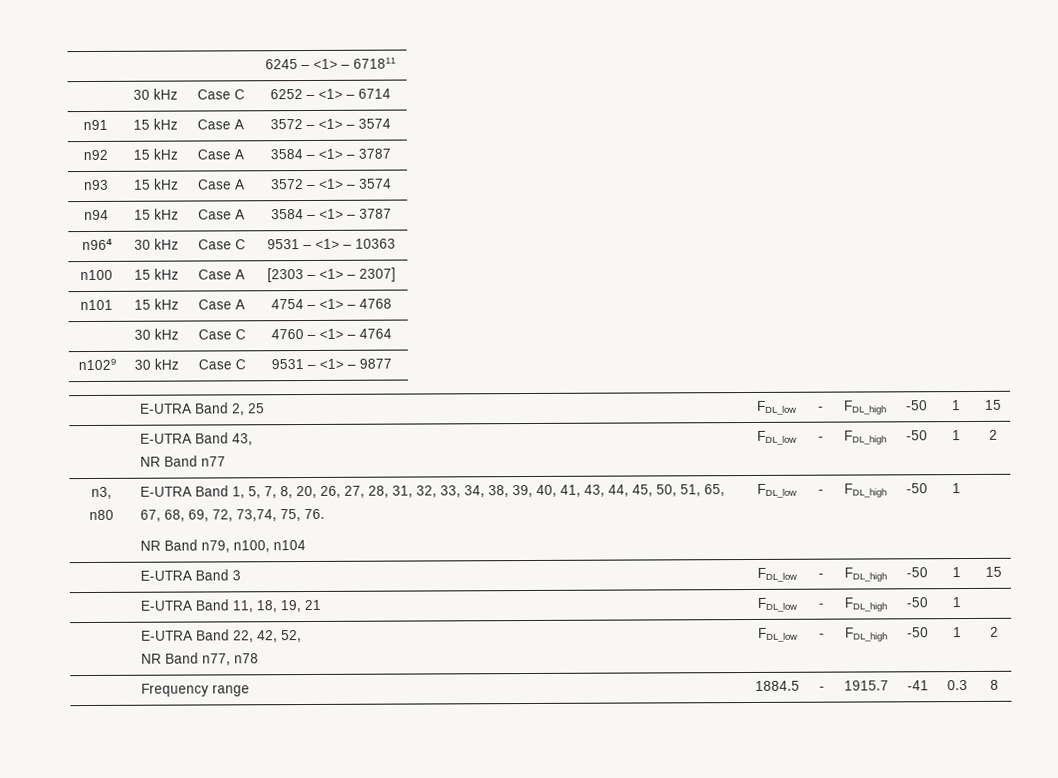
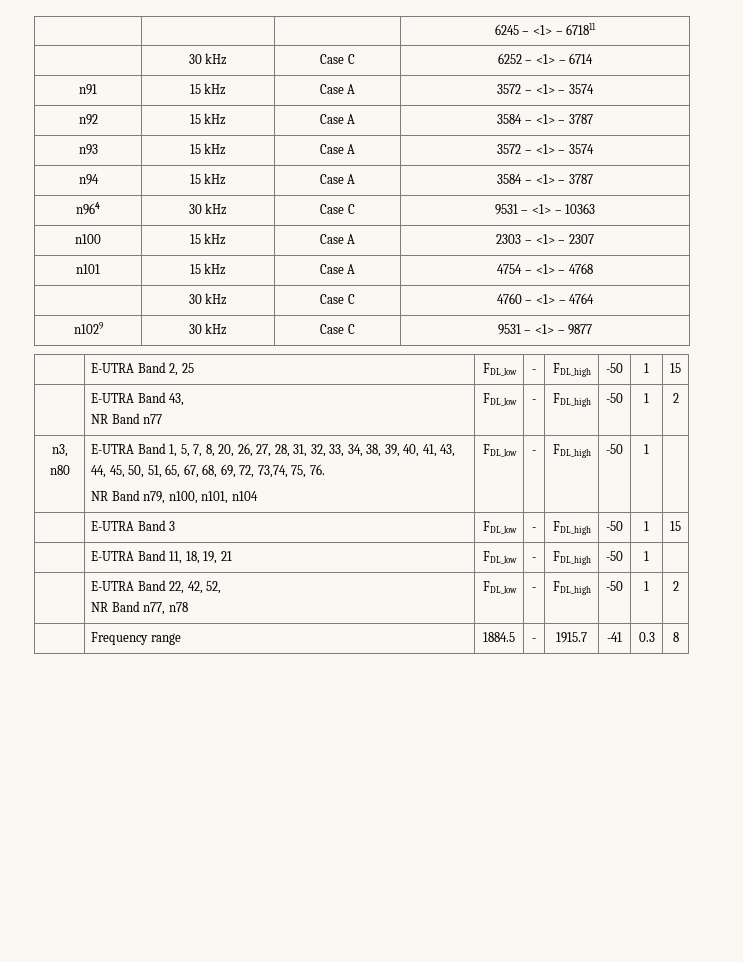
[266,267,396,283] [2303 – <1> – 2307] -> [496,234,594,244] 2303 – <1> – 2307
(270, 546) none -> [201,491,229,504] n101,

